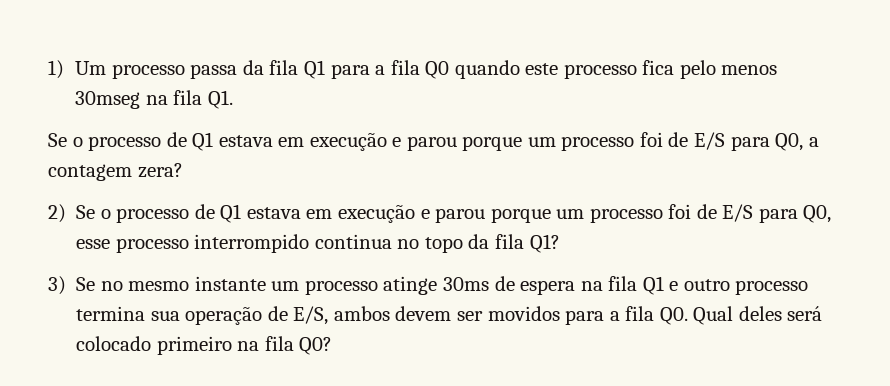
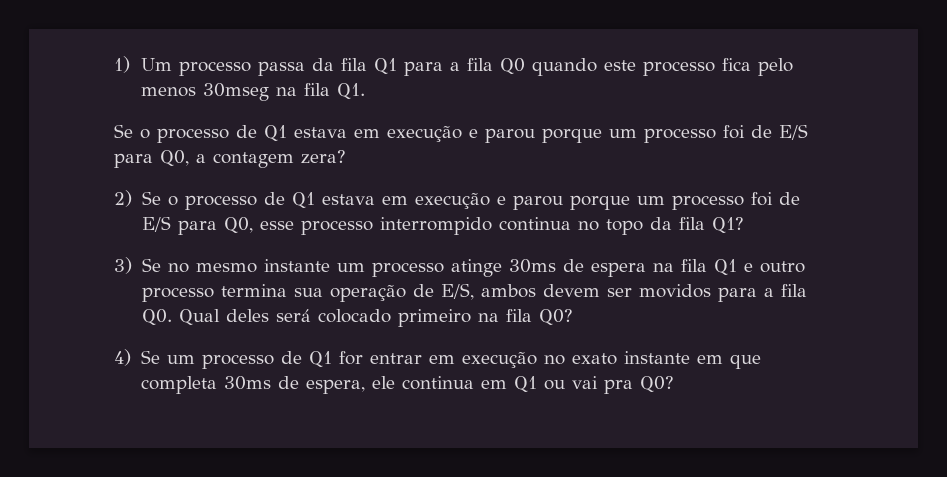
(333, 346) none -> [114,349,761,369] [140,376,674,394] // 4) Se um processo de Q1 for entrar em execução no exato instante em que completa 30ms de espera, ele continua em Q1 ou vai pra Q0?

